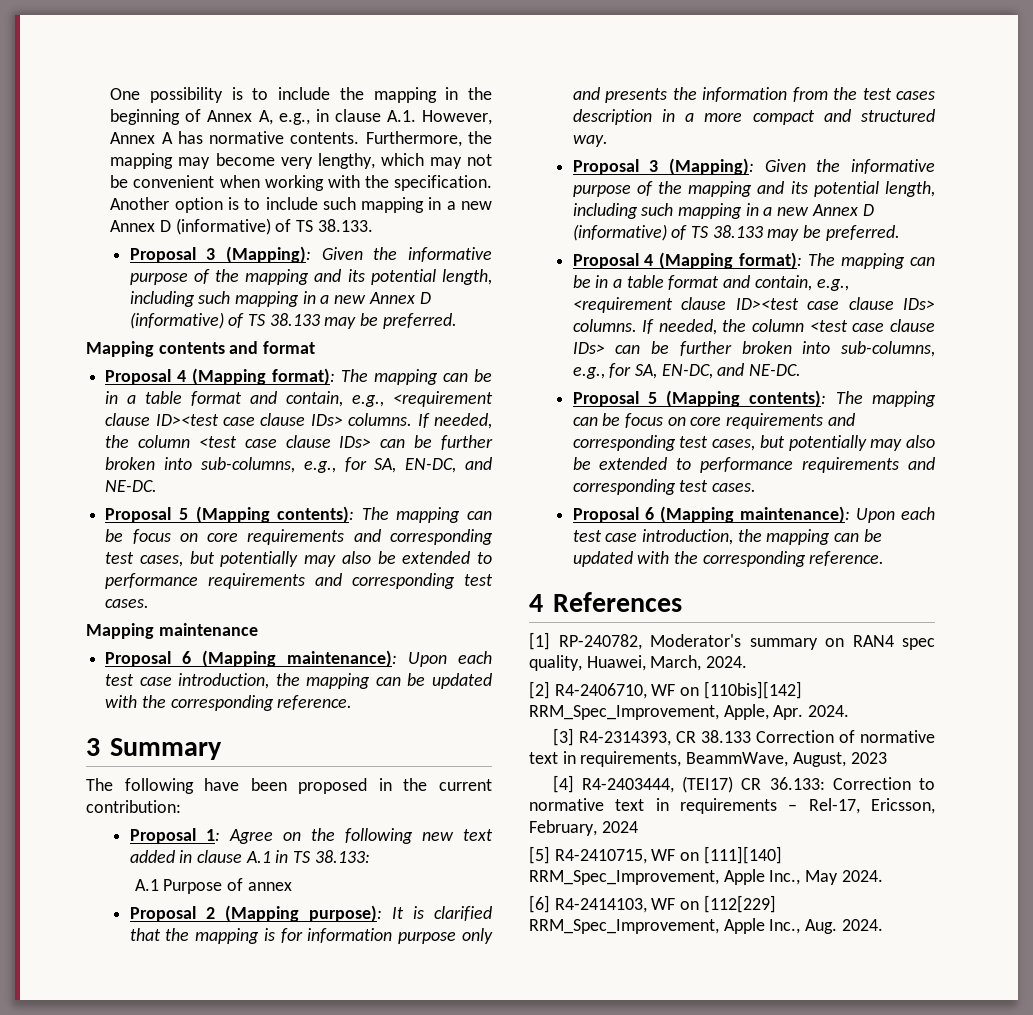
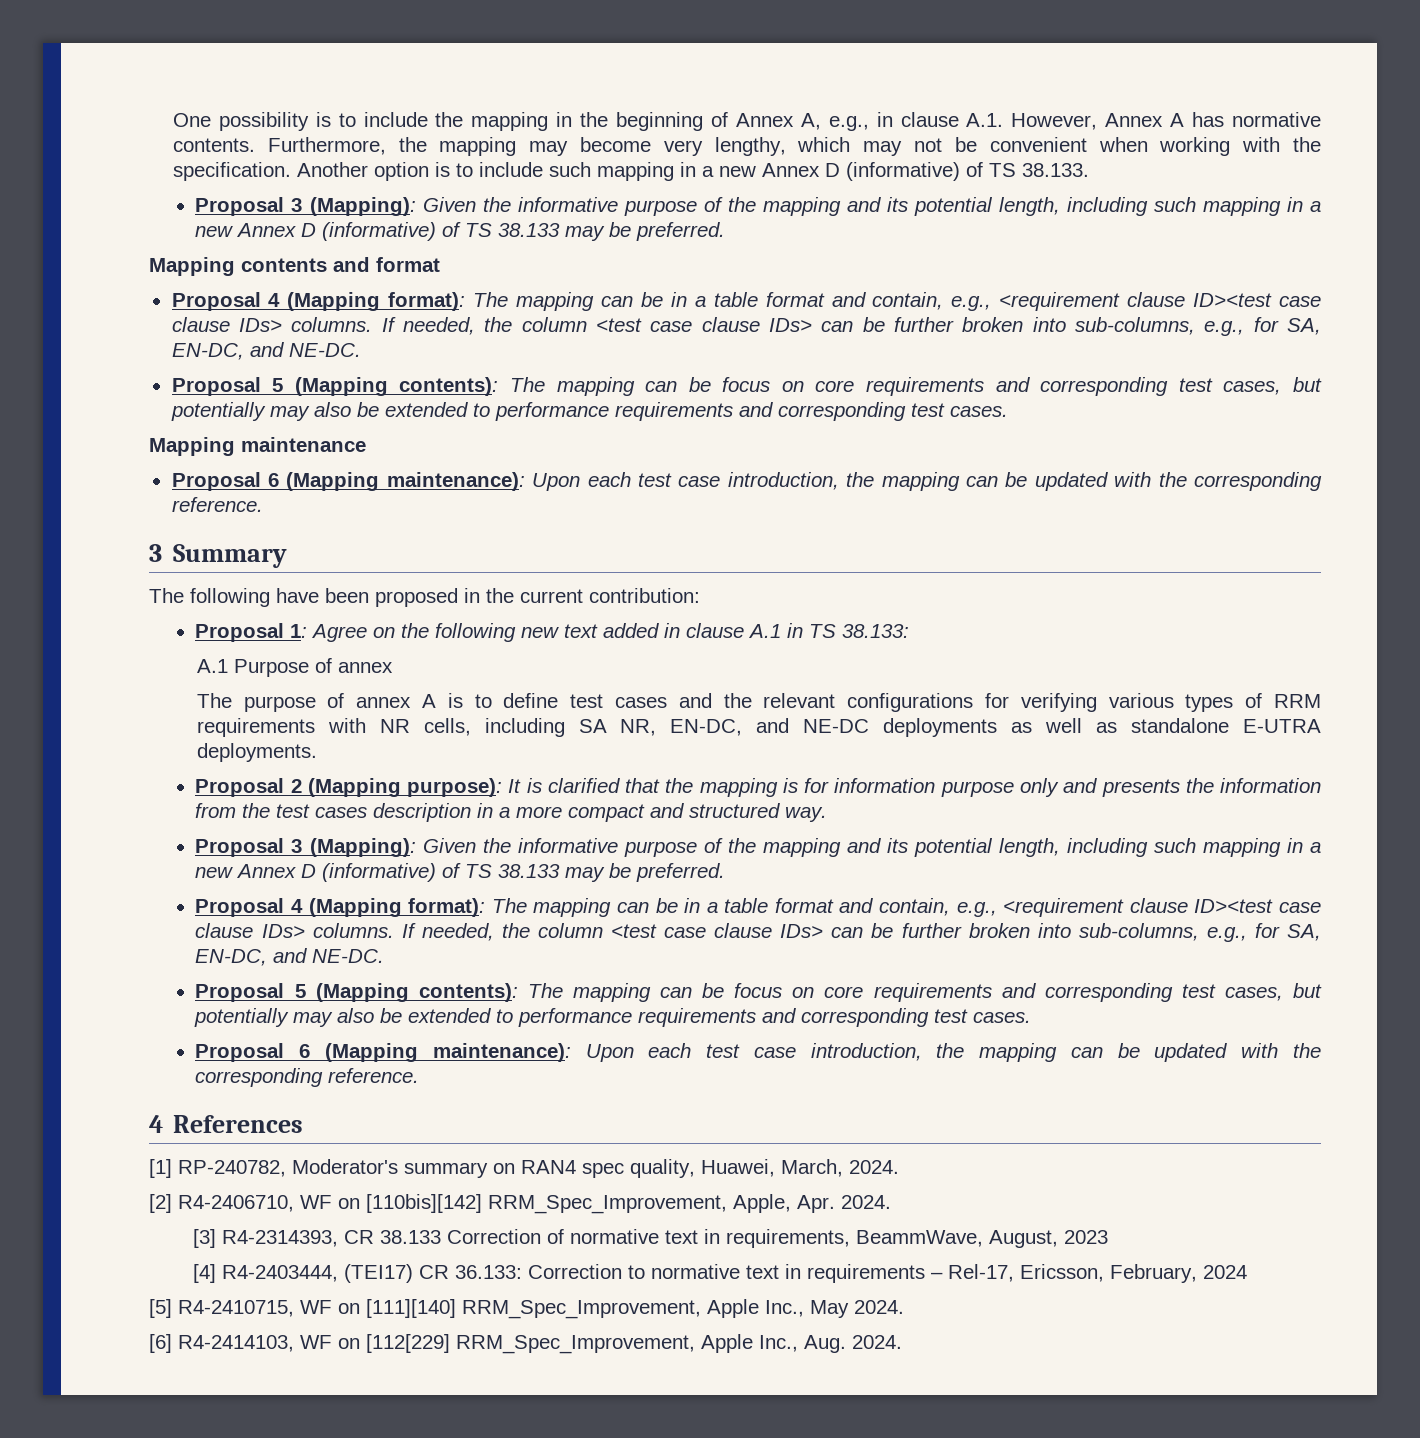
(292, 886) none -> [196,693,1321,712] [196,718,1321,737] [196,743,317,762] // The purpose of annex A is to define test cases and the relevant configurations for verifying various types of RRM requirements with NR cells, including SA NR, EN-DC, and NE-DC deployments as well as standalone E-UTRA deployments.

